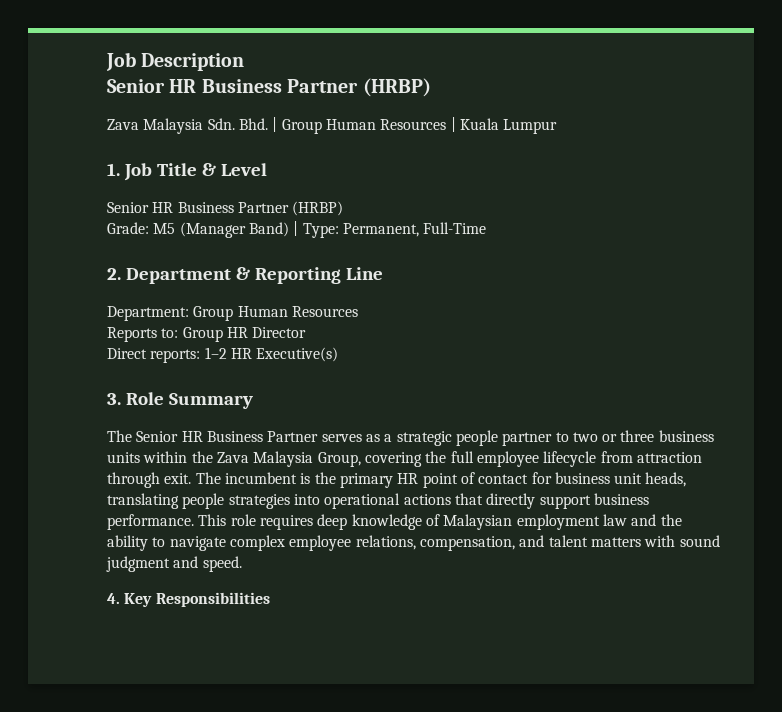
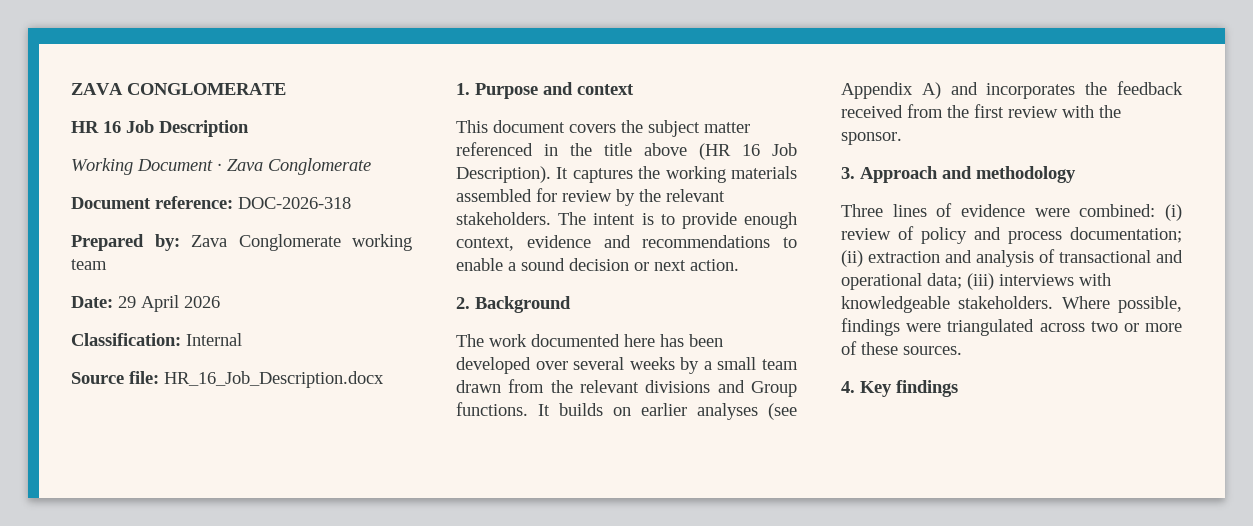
[106,52,245,71] [107,78,431,97] [107,117,558,134] [107,163,267,181] [107,201,344,216] [107,221,487,238] [107,267,383,284] [107,306,358,321] [107,327,307,342] [107,347,339,363] [107,392,253,409] [107,430,714,446] [107,451,702,467] [107,472,687,488] [107,493,649,509] [107,514,682,530] [107,535,720,551] [106,556,242,572] Job Description // Senior HR Business Partner (HRBP) // Zava Malaysia Sdn. Bhd. | Group Human Resources | Kuala Lumpur // 1. Job Title & Level // Senior HR Business Partner (HRBP) // Grade: M5 (Manager Band) | Type: Permanent, Full-Time // 2. Department & Reporting Line // Department: Group Human Resources // Reports to: Group HR Director // Direct reports: 1–2 HR Executive(s) // 3. Role Summary // The Senior HR Business Partner serves as a strategic people partner to two or three business units within the Zava Malaysia Group, covering the full employee lifecycle from attraction through exit. The incumbent is the primary HR point of contact for business unit heads, translating people strategies into operational actions that directly support business performance. This role requires deep knowledge of Malaysian employment law and the ability to navigate complex employee relations, compensation, and talent matters with sound judgment and speed. -> [71,83,286,95] [71,120,249,137] [71,158,371,175] [71,196,351,209] [71,234,412,251] [71,259,107,270] [71,295,220,312] [71,333,242,346] [71,371,384,388] [456,82,634,99] [456,120,750,137] [456,142,797,160] [456,166,797,183] [456,188,725,206] [456,212,797,229] [456,235,797,251] [456,258,739,271] [456,296,571,313] [456,334,723,347] [456,357,798,374] [456,379,797,397] [456,402,797,420] [841,81,1183,99] [841,104,1121,118] [841,132,902,145] [841,166,1076,183] [841,203,1182,221] [841,226,1182,244] [841,249,1183,267] [841,273,1111,290] [841,296,1182,313] [841,318,1182,336] [841,341,962,355] ZAVA CONGLOMERATE // HR 16 Job Description // Working Document · Zava Conglomerate // Document reference: DOC-2026-318 // Prepared by: Zava Conglomerate working team // Date: 29 April 2026 // Classification: Internal // Source file: HR_16_Job_Description.docx // 1. Purpose and context // This document covers the subject matter referenced in the title above (HR 16 Job Description). It captures the working materials assembled for review by the relevant stakeholders. The intent is to provide enough context, evidence and recommendations to enable a sound decision or next action. // 2. Background // The work documented here has been developed over several weeks by a small team drawn from the relevant divisions and Group functions. It builds on earlier analyses (see Appendix A) and incorporates the feedback received from the first review with the sponsor. // 3. Approach and methodology // Three lines of evidence were combined: (i) review of policy and process documentation; (ii) extraction and analysis of transactional and operational data; (iii) interviews with knowledgeable stakeholders. Where possible, findings were triangulated across two or more of these sources.
[155,592,270,607] Responsibilities -> [896,380,958,397] findings

